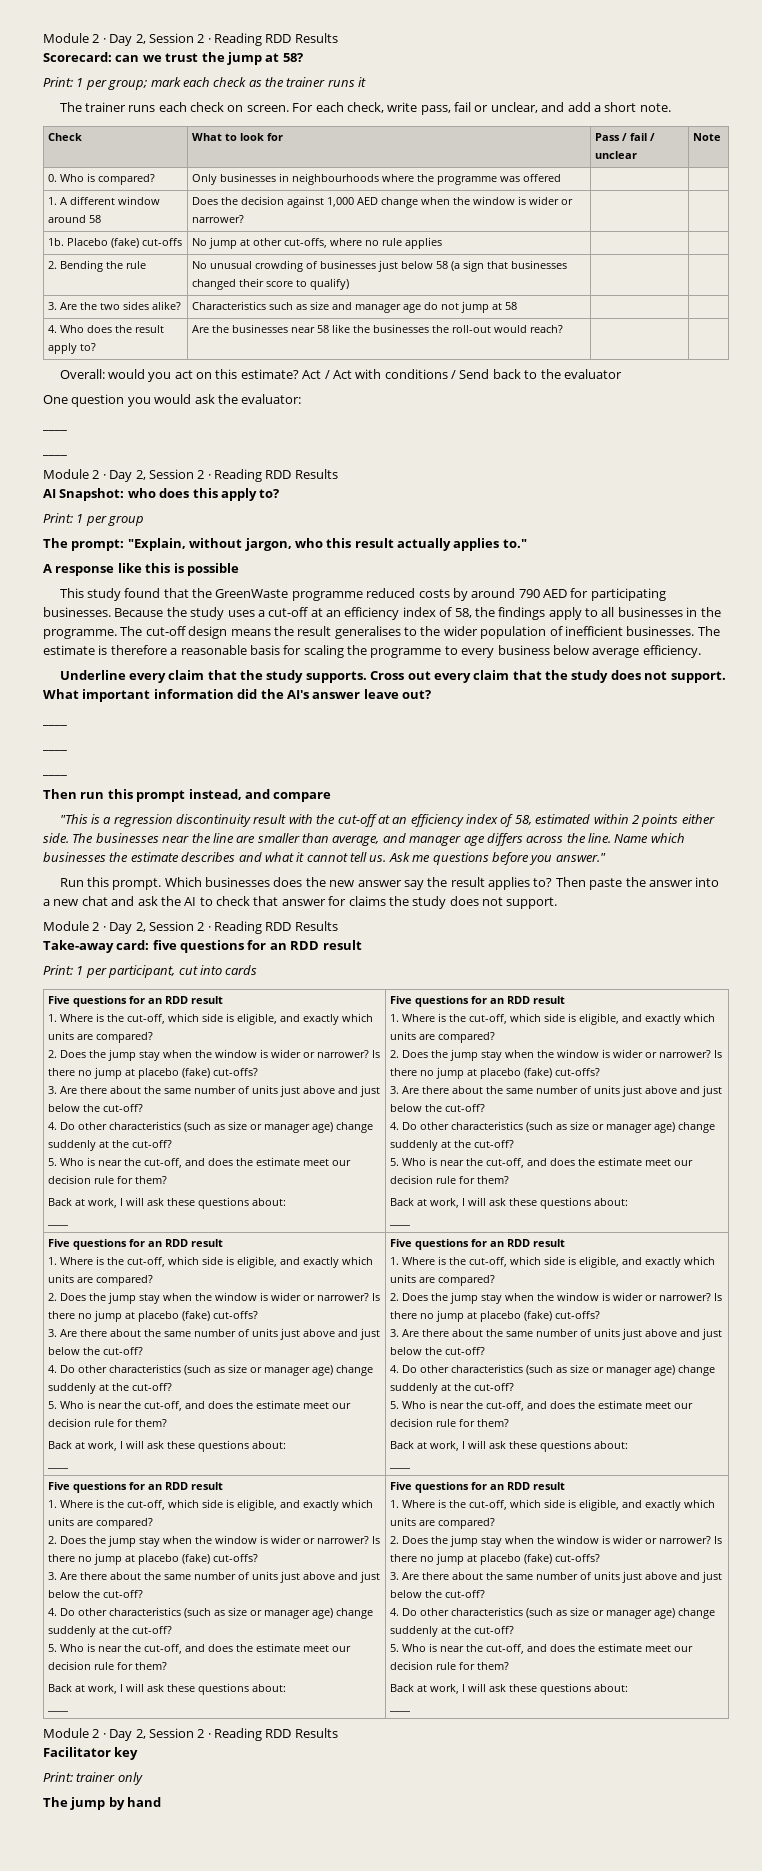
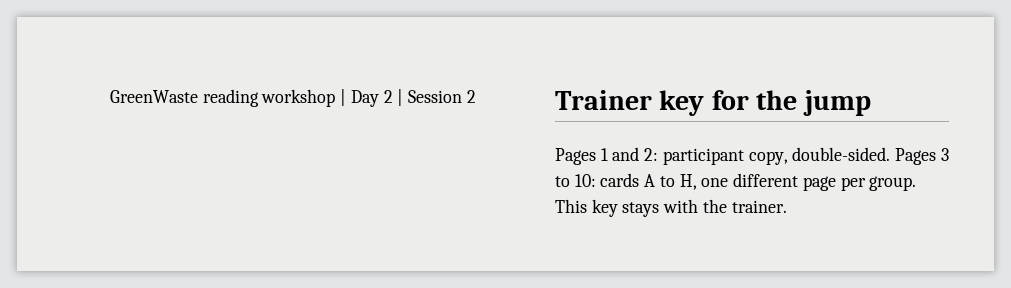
[43,33,338,46] [43,52,303,65] [43,77,367,90] [59,102,671,115] [48,133,83,141] [192,133,284,141] [595,133,656,141] [595,151,638,159] [693,133,722,141] [48,173,156,185] [192,173,562,185] [48,196,161,205] [48,215,102,223] [192,196,574,208] [192,215,245,223] [48,238,183,248] [192,237,443,249] [48,260,147,272] [192,260,568,272] [192,278,350,290] [48,301,182,310] [192,301,518,313] [48,325,165,333] [48,343,97,354] [192,324,564,333] [59,369,622,382] [43,394,302,407] [42,429,67,431] [42,454,67,456] [43,469,338,482] [43,488,280,501] [43,513,145,526] [43,538,527,551] [43,563,239,576] [59,588,666,601] [43,607,721,620] [43,626,720,639] [43,645,701,658] [59,670,726,683] [43,689,431,702] [42,724,67,726] [42,749,67,751] [42,774,67,776] [43,789,332,802] [59,814,715,827] [43,833,685,846] [43,852,606,865] [59,877,720,890] [43,896,558,909] [43,921,338,934] [43,940,362,953] [43,965,258,978] [48,996,224,1007] [48,1013,374,1025] [48,1031,154,1043] [48,1049,381,1061] [48,1067,259,1079] [48,1085,381,1097] [48,1104,144,1112] [48,1121,374,1133] [48,1140,173,1151] [48,1157,352,1168] [48,1175,168,1184] [48,1197,287,1209] [47,1224,69,1226] [390,996,566,1007] [390,1013,716,1025] [390,1031,496,1043] [390,1049,723,1061] [390,1067,601,1079] [390,1085,723,1097] [390,1104,486,1112] [390,1121,716,1133] [390,1140,515,1151] [390,1157,694,1168] [390,1175,510,1184] [390,1197,629,1209] [389,1224,411,1226] [48,1239,224,1250] [48,1256,374,1268] [48,1274,154,1286] [48,1292,381,1304] [48,1310,259,1322] [48,1328,381,1340] [48,1347,144,1355] [48,1364,374,1376] [48,1383,173,1394] [48,1400,352,1411] [48,1418,168,1427] [48,1440,287,1452] [47,1467,69,1469] [390,1239,566,1250] [390,1256,716,1268] [390,1274,496,1286] [390,1292,723,1304] [390,1310,601,1322] [390,1328,723,1340] [390,1347,486,1355] [390,1364,716,1376] [390,1383,515,1394] [390,1400,694,1411] [390,1418,510,1427] [390,1440,629,1452] [389,1467,411,1469] [48,1482,224,1493] [48,1499,374,1511] [48,1517,154,1529] [48,1535,381,1547] [48,1553,259,1565] [48,1571,381,1583] [48,1590,144,1598] [48,1607,374,1619] [48,1626,173,1637] [48,1643,352,1654] [48,1661,168,1670] [48,1683,287,1695] [47,1710,69,1712] [390,1482,566,1493] [390,1499,716,1511] [390,1517,496,1529] [390,1535,723,1547] [390,1553,601,1565] [390,1571,723,1583] [390,1590,486,1598] [390,1607,716,1619] [390,1626,515,1637] [390,1643,694,1654] [390,1661,510,1670] [390,1683,629,1695] [389,1710,411,1712] [43,1728,338,1741] [43,1747,139,1760] [43,1772,143,1785] [43,1797,162,1810] Module 2 · Day 2, Session 2 · Reading RDD Results // Scorecard: can we trust the jump at 58? // Print: 1 per group; mark each check as the trainer runs it // The trainer runs each check on screen. For each check, write pass, fail or unclear, and add a short note. // Check | What to look for | Pass / fail / unclear | Note // 0. Who is compared? | Only businesses in neighbourhoods where the programme was offered | | // 1. A different window around 58 | Does the decision against 1,000 AED change when the window is wider or narrower? | | // 1b. Placebo (fake) cut-offs | No jump at other cut-offs, where no rule applies | | // 2. Bending the rule | No unusual crowding of businesses just below 58 (a sign that businesses changed their score to qualify) | | // 3. Are the two sides alike? | Characteristics such as size and manager age do not jump at 58 | | // 4. Who does the result apply to? | Are the businesses near 58 like the businesses the roll-out would reach? | | // Overall: would you act on this estimate? Act / Act with conditions / Send back to the evaluator // One question you would ask the evaluator: // ____ // ____ // Module 2 · Day 2, Session 2 · Reading RDD Results // AI Snapshot: who does this apply to? // Print: 1 per group // The prompt: "Explain, without jargon, who this result actually applies to." // A response like this is possible // This study found that the GreenWaste programme reduced costs by around 790 AED for participating businesses. Because the study uses a cut-off at an efficiency index of 58, the findings apply to all businesses in the programme. The cut-off design means the result generalises to the wider population of inefficient businesses. The estimate is therefore a reasonable basis for scaling the programme to every business below average efficiency. // Underline every claim that the study supports. Cross out every claim that the study does not support. What important information did the AI's answer leave out? // ____ // ____ // ____ // Then run this prompt instead, and compare // "This is a regression discontinuity result with the cut-off at an efficiency index of 58, estimated within 2 points either side. The businesses near the line are smaller than average, and manager age differs across the line. Name which businesses the estimate describes and what it cannot tell us. Ask me questions before you answer." // Run this prompt. Which businesses does the new answer say the result applies to? Then paste the answer into a new chat and ask the AI to check that answer for claims the study does not support. // Module 2 · Day 2, Session 2 · Reading RDD Results // Take-away card: five questions for an RDD result // Print: 1 per participant, cut into cards // Five questions for an RDD result // 1. Where is the cut-off, which side is eligible, and exactly which units are compared? // 2. Does the jump stay when the window is wider or narrower? Is there no jump at placebo (fake) cut-offs? // 3. Are there about the same number of units just above and just below the cut-off? // 4. Do other characteristics (such as size or manager age) change suddenly at the cut-off? // 5. Who is near the cut-off, and does the estimate meet our decision rule for them? // Back at work, I will ask these questions about: // ____ | Five questions for an RDD result // 1. Where is the cut-off, which side is eligible, and exactly which units are compared? // 2. Does the jump stay when the window is wider or narrower? Is there no jump at placebo (fake) cut-offs? // 3. Are there about the same number of units just above and just below the cut-off? // 4. Do other characteristics (such as size or manager age) change suddenly at the cut-off? // 5. Who is near the cut-off, and does the estimate meet our decision rule for them? // Back at work, I will ask these questions about: // ____ // Five questions for an RDD result // 1. Where is the cut-off, which side is eligible, and exactly which units are compared? // 2. Does the jump stay when the window is wider or narrower? Is there no jump at placebo (fake) cut-offs? // 3. Are there about the same number of units just above and just below the cut-off? // 4. Do other characteristics (such as size or manager age) change suddenly at the cut-off? // 5. Who is near the cut-off, and does the estimate meet our decision rule for them? // Back at work, I will ask these questions about: // ____ | Five questions for an RDD result // 1. Where is the cut-off, which side is eligible, and exactly which units are compared? // 2. Does the jump stay when the window is wider or narrower? Is there no jump at placebo (fake) cut-offs? // 3. Are there about the same number of units just above and just below the cut-off? // 4. Do other characteristics (such as size or manager age) change suddenly at the cut-off? // 5. Who is near the cut-off, and does the estimate meet our decision rule for them? // Back at work, I will ask these questions about: // ____ // Five questions for an RDD result // 1. Where is the cut-off, which side is eligible, and exactly which units are compared? // 2. Does the jump stay when the window is wider or narrower? Is there no jump at placebo (fake) cut-offs? // 3. Are there about the same number of units just above and just below the cut-off? // 4. Do other characteristics (such as size or manager age) change suddenly at the cut-off? // 5. Who is near the cut-off, and does the estimate meet our decision rule for them? // Back at work, I will ask these questions about: // ____ | Five questions for an RDD result // 1. Where is the cut-off, which side is eligible, and exactly which units are compared? // 2. Does the jump stay when the window is wider or narrower? Is there no jump at placebo (fake) cut-offs? // 3. Are there about the same number of units just above and just below the cut-off? // 4. Do other characteristics (such as size or manager age) change suddenly at the cut-off? // 5. Who is near the cut-off, and does the estimate meet our decision rule for them? // Back at work, I will ask these questions about: // ____ // Module 2 · Day 2, Session 2 · Reading RDD Results // Facilitator key // Print: trainer only // The jump by hand -> [110,89,476,107] [555,90,871,116] [555,147,949,165] [555,173,917,191] [555,199,787,217] GreenWaste reading workshop | Day 2 | Session 2 // Trainer key for the jump // Pages 1 and 2: participant copy, double-sided. Pages 3 to 10: cards A to H, one different page per group. This key stays with the trainer.

